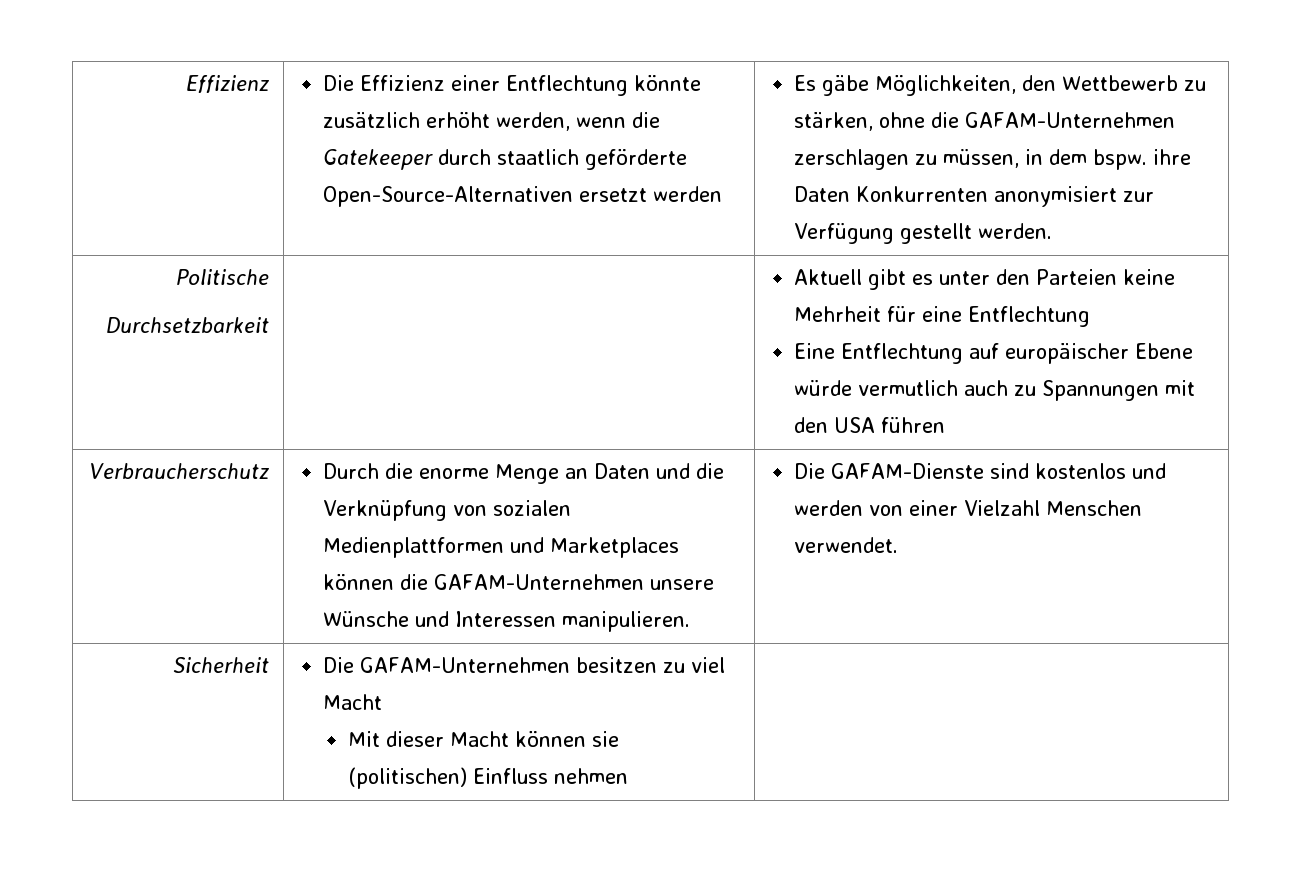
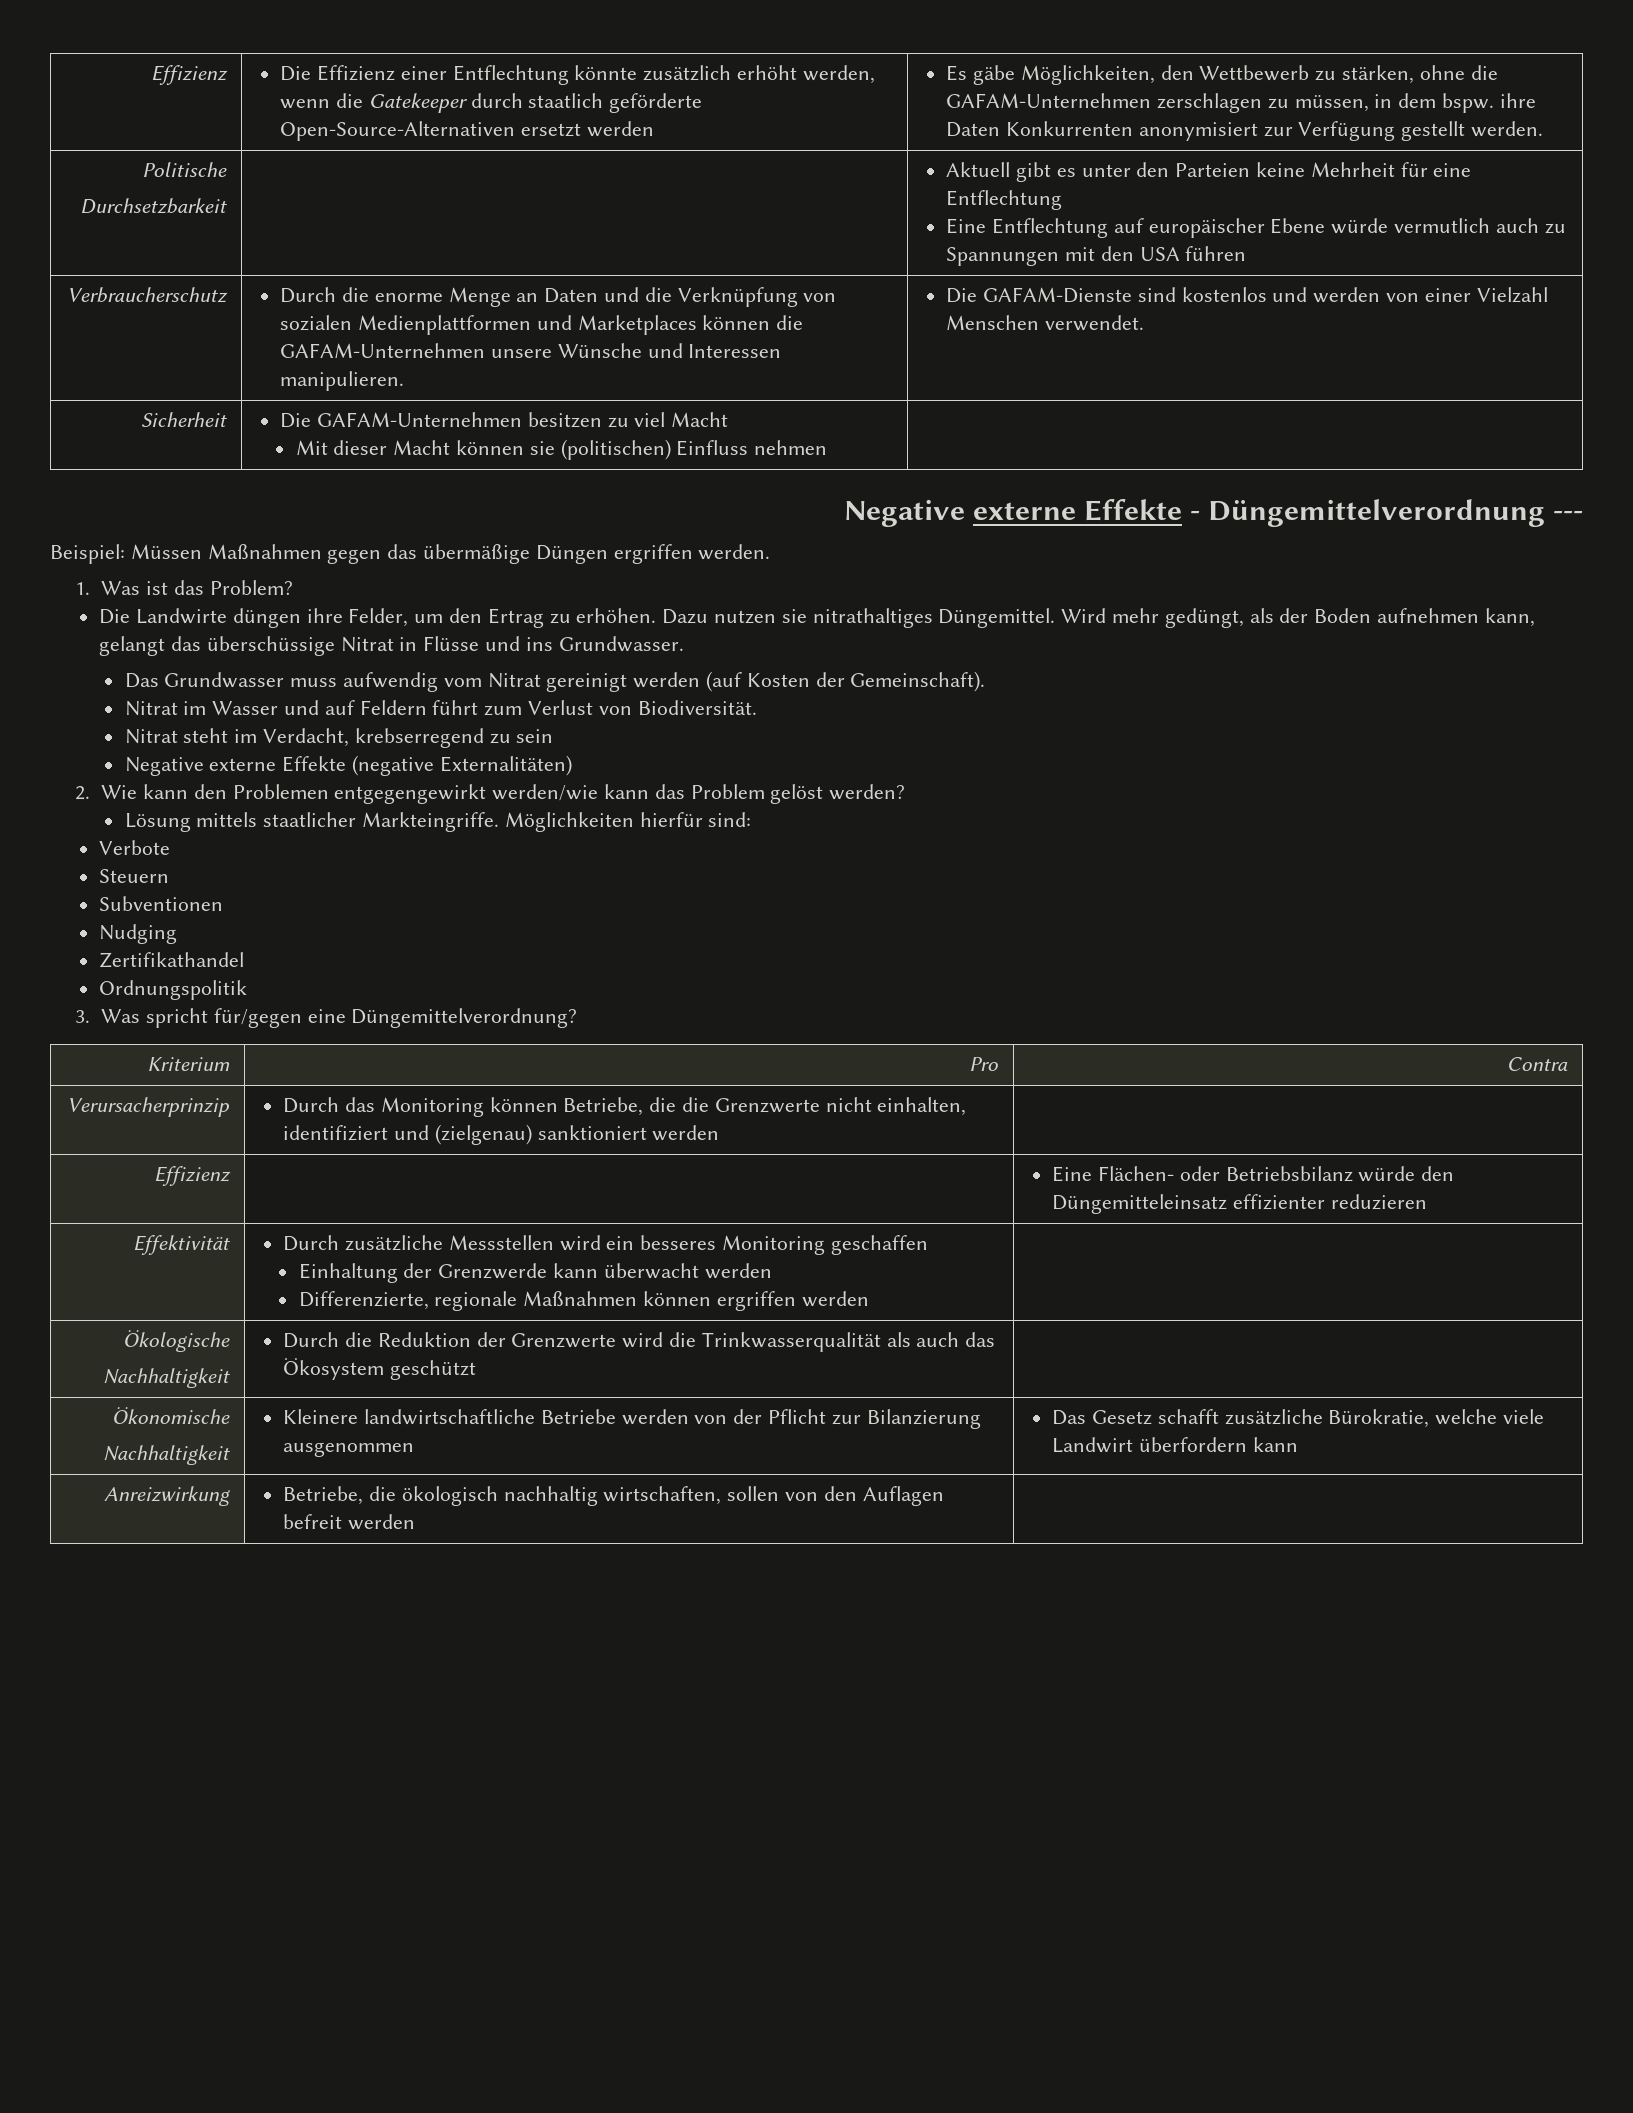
(629, 776) none -> [843,499,1583,527] [50,544,771,564] [75,580,293,595] [99,608,1535,628] [99,636,684,656] [124,671,986,692] [124,700,757,716] [124,728,554,748] [124,755,572,776] [75,784,906,804] [124,812,752,832] [99,840,171,855] [99,869,170,883] [99,896,224,911] [99,924,178,944] [99,952,245,968] [99,980,248,1000] [75,1008,578,1028] [147,1057,231,1071] [969,1057,999,1071] [1507,1057,1569,1071] [67,1097,231,1117] [283,1097,967,1117] [283,1124,720,1145] [154,1166,232,1186] [1052,1166,1455,1182] [1052,1194,1427,1214] [133,1235,231,1255] [283,1235,928,1255] [298,1263,772,1283] [298,1291,869,1311] [123,1330,231,1352] [103,1368,231,1388] [283,1332,996,1352] [283,1358,477,1380] [112,1407,231,1424] [103,1445,231,1465] [283,1409,981,1429] [283,1442,415,1457] [1052,1409,1545,1428] [1052,1437,1298,1453] [104,1486,231,1506] [283,1486,944,1506] [283,1514,416,1530] // Negative externe Effekte - Düngemittelverordnung --- // Beispiel: Müssen Maßnahmen gegen das übermäßige Düngen ergriffen werden. // 1. Was ist das Problem? // Die Landwirte düngen ihre Felder, um den Ertrag zu erhöhen. Dazu nutzen sie nitrathaltiges Düngemittel. Wird mehr gedüngt, als der Boden aufnehmen kann, gelangt das überschüssige Nitrat in Flüsse und ins Grundwasser. // Das Grundwasser muss aufwendig vom Nitrat gereinigt werden (auf Kosten der Gemeinschaft). // Nitrat im Wasser und auf Feldern führt zum Verlust von Biodiversität. // Nitrat steht im Verdacht, krebserregend zu sein // Negative externe Effekte (negative Externalitäten) // 2. Wie kann den Problemen entgegengewirkt werden/wie kann das Problem gelöst werden? // Lösung mittels staatlicher Markteingriffe. Möglichkeiten hierfür sind: // Verbote // Steuern // Subventionen // Nudging // Zertifikathandel // Ordnungspolitik // 3. Was spricht für/gegen eine Düngemittelverordnung? // Kriterium | Pro | Contra // Verursacherprinzip | Durch das Monitoring können Betriebe, die die Grenzwerte nicht einhalten, identifiziert und (zielgenau) sanktioniert werden | // Effizienz | | Eine Flächen- oder Betriebsbilanz würde den Düngemitteleinsatz effizienter reduzieren // Effektivität | Durch zusätzliche Messstellen wird ein besseres Monitoring geschaffen // Einhaltung der Grenzwerde kann überwacht werden // Differenzierte, regionale Maßnahmen können ergriffen werden | // Ökologische // Nachhaltigkeit | Durch die Reduktion der Grenzwerte wird die Trinkwasserqualität als auch das Ökosystem geschützt | // Ökonomische // Nachhaltigkeit | Kleinere landwirtschaftliche Betriebe werden von der Pflicht zur Bilanzierung ausgenommen | Das Gesetz schafft zusätzliche Bürokratie, welche viele Landwirt überfordern kann // Anreizwirkung | Betriebe, die ökologisch nachhaltig wirtschaften, sollen von den Auflagen befreit werden |

